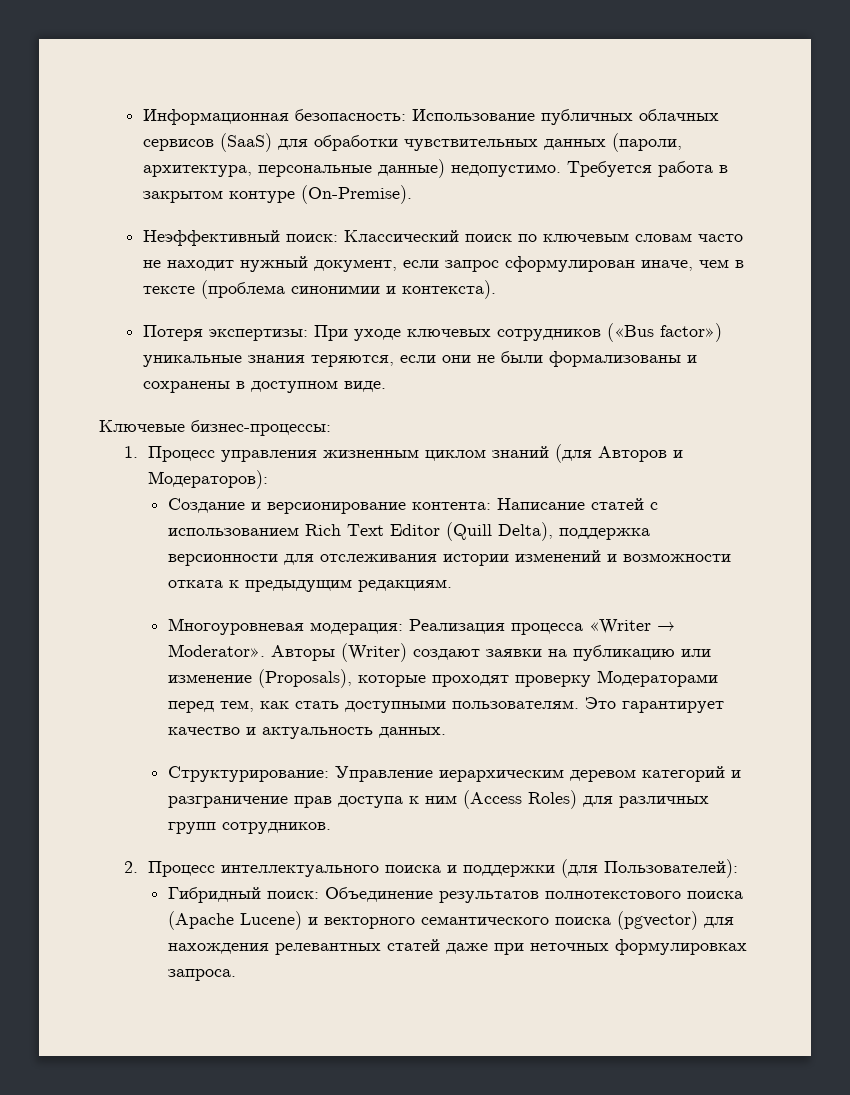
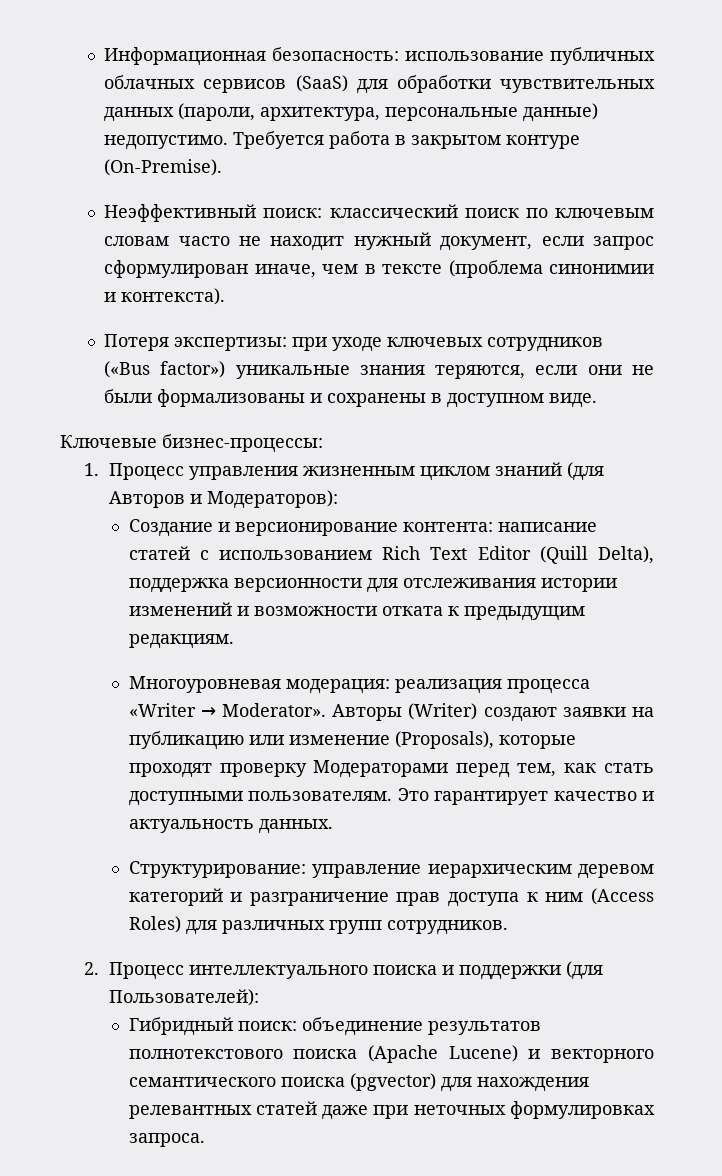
[411,109,535,121] Использование -> [405,51,545,61] использование
[343,230,459,242] Классический -> [329,204,458,218] классический
[313,325,348,341] При -> [292,337,328,351] при
[496,498,585,510] Написание -> [497,522,597,532] написание
[408,619,505,634] Реализация -> [394,679,502,694] реализация
[334,766,433,782] Управление -> [312,864,422,878] управление
[324,887,433,902] Объединение -> [301,1017,423,1036] объединение

